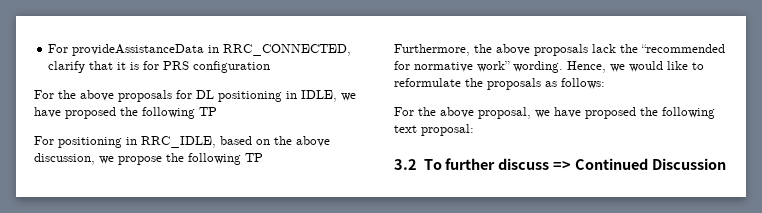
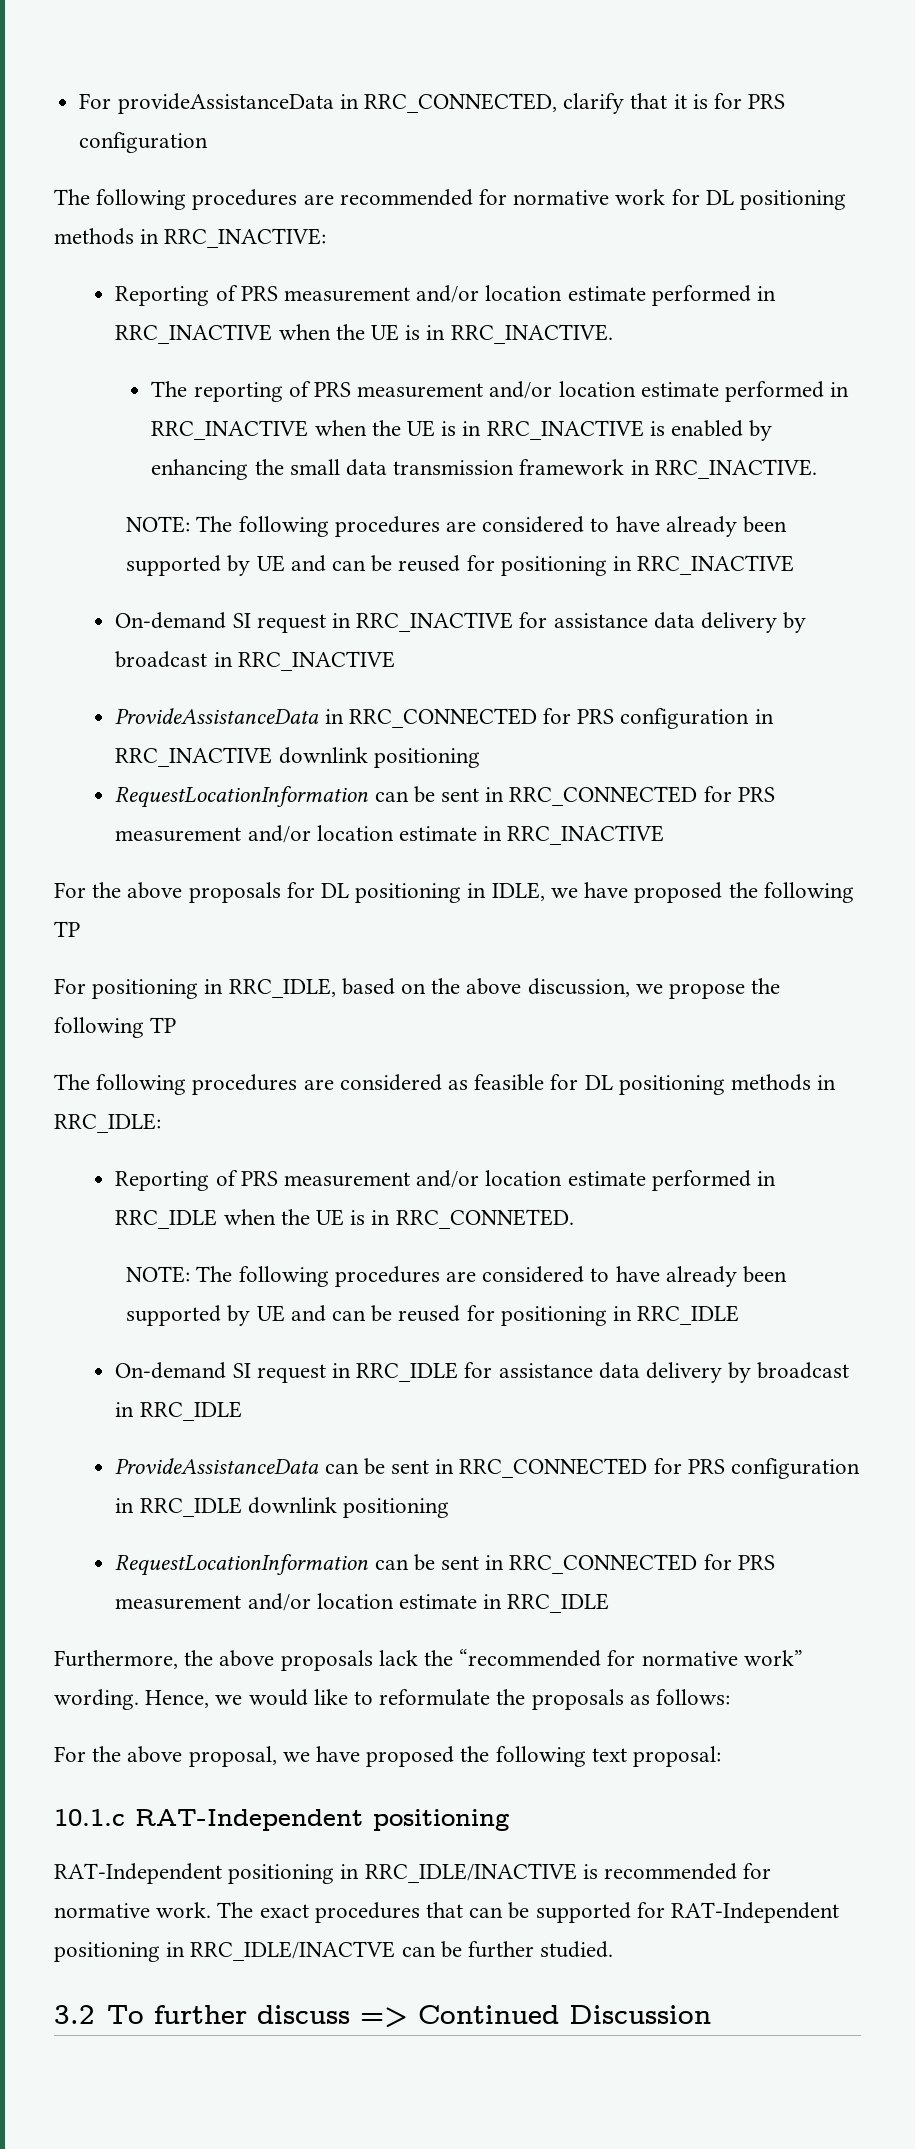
(271, 67) none -> [54,189,847,210] [54,228,327,248] [115,285,777,306] [115,324,613,344] [151,381,850,402] [151,420,773,441] [151,459,817,480] [126,516,788,537] [126,555,795,576] [115,612,807,633] [115,651,395,671] [115,708,774,729] [115,747,480,768] [115,786,775,808] [115,825,665,845] // The following procedures are recommended for normative work for DL positioning methods in RRC_INACTIVE: // Reporting of PRS measurement and/or location estimate performed in RRC_INACTIVE when the UE is in RRC_INACTIVE. // The reporting of PRS measurement and/or location estimate performed in RRC_INACTIVE when the UE is in RRC_INACTIVE is enabled by enhancing the small data transmission framework in RRC_INACTIVE. // NOTE: The following procedures are considered to have already been supported by UE and can be reused for positioning in RRC_INACTIVE // On-demand SI request in RRC_INACTIVE for assistance data delivery by broadcast in RRC_INACTIVE // ProvideAssistanceData in RRC_CONNECTED for PRS configuration in RRC_INACTIVE downlink positioning // RequestLocationInformation can be sent in RRC_CONNECTED for PRS measurement and/or location estimate in RRC_INACTIVE
(263, 157) none -> [54,1074,837,1095] [54,1113,161,1133] [115,1170,777,1191] [115,1209,574,1229] [126,1266,788,1287] [126,1305,740,1326] [115,1362,850,1383] [115,1401,242,1421] [115,1458,861,1479] [115,1497,449,1518] [115,1554,775,1576] [115,1593,610,1613] // The following procedures are considered as feasible for DL positioning methods in RRC_IDLE: // Reporting of PRS measurement and/or location estimate performed in RRC_IDLE when the UE is in RRC_CONNETED. // NOTE: The following procedures are considered to have already been supported by UE and can be reused for positioning in RRC_IDLE // On-demand SI request in RRC_IDLE for assistance data delivery by broadcast in RRC_IDLE // ProvideAssistanceData can be sent in RRC_CONNECTED for PRS configuration in RRC_IDLE downlink positioning // RequestLocationInformation can be sent in RRC_CONNECTED for PRS measurement and/or location estimate in RRC_IDLE
(474, 130) none -> [54,1809,509,1831] [54,1863,772,1884] [54,1902,840,1923] [54,1941,614,1962] // 10.1.c RAT-Independent positioning // RAT-Independent positioning in RRC_IDLE/INACTIVE is recommended for normative work. The exact procedures that can be supported for RAT-Independent positioning in RRC_IDLE/INACTVE can be further studied.

